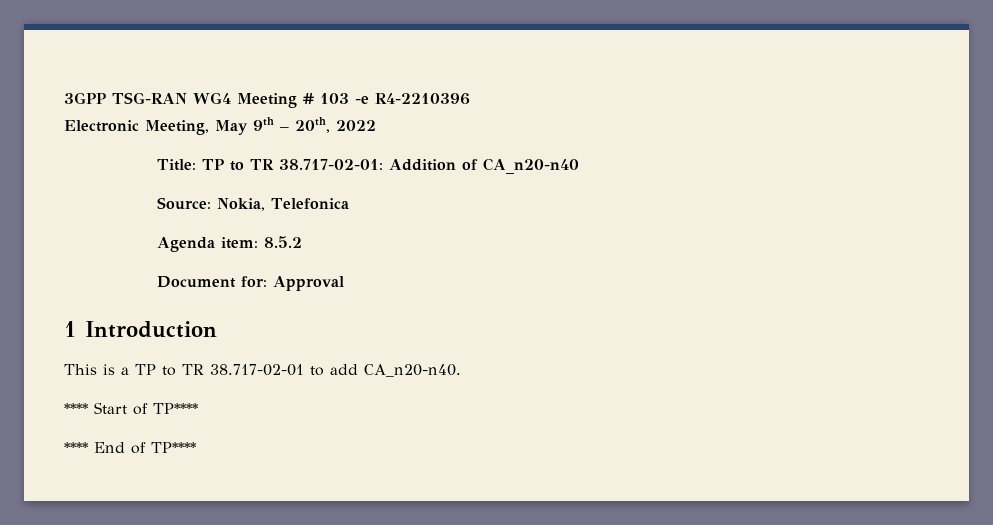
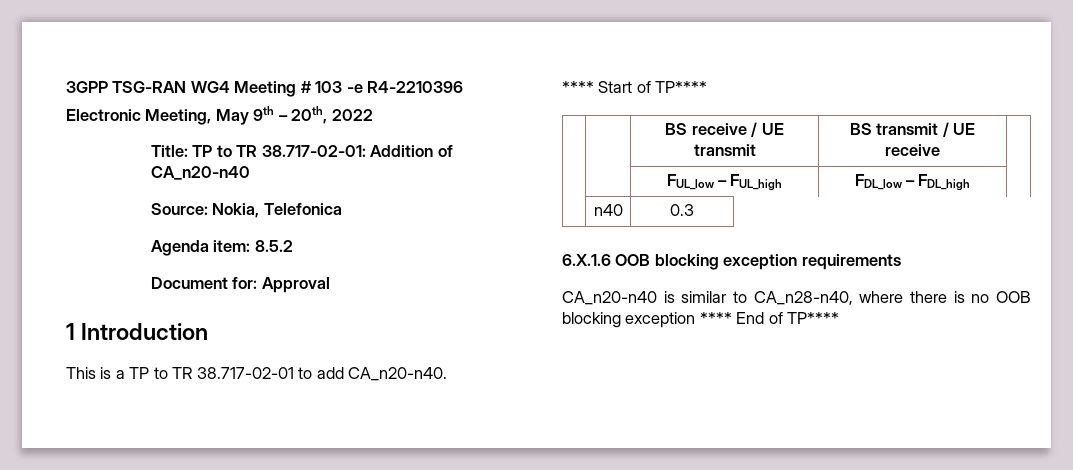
(198, 408) // -> [665,122,784,137] [693,144,756,156] [849,122,976,137] [885,144,940,156] [666,174,783,191] [854,174,971,191] [593,204,623,216] [670,204,694,216] [562,254,901,270] [562,291,1031,305] [562,312,696,328] // | | BS receive / UE transmit | BS transmit / UE receive | // | | FUL_low – FUL_high | FDL_low – FDL_high | // | n40 | 0.3 // 6.X.1.6 OOB blocking exception requirements // CA_n20-n40 is similar to CA_n28-n40, where there is no OOB blocking exception

